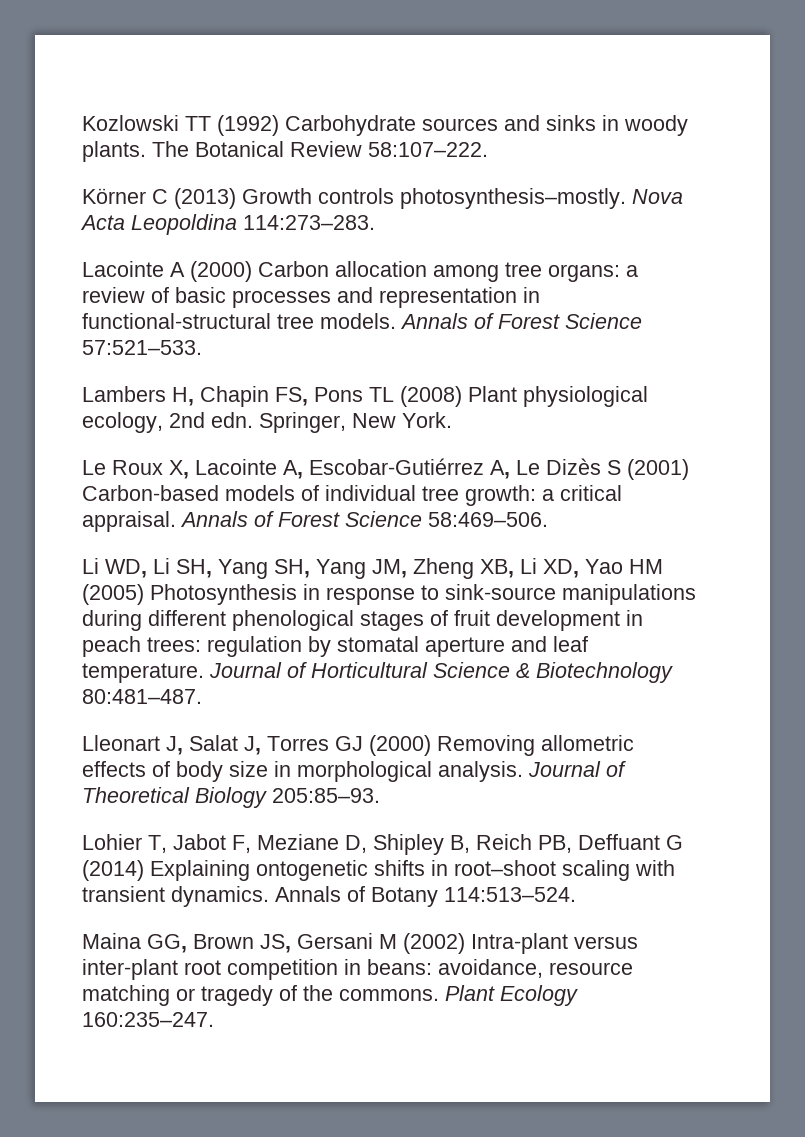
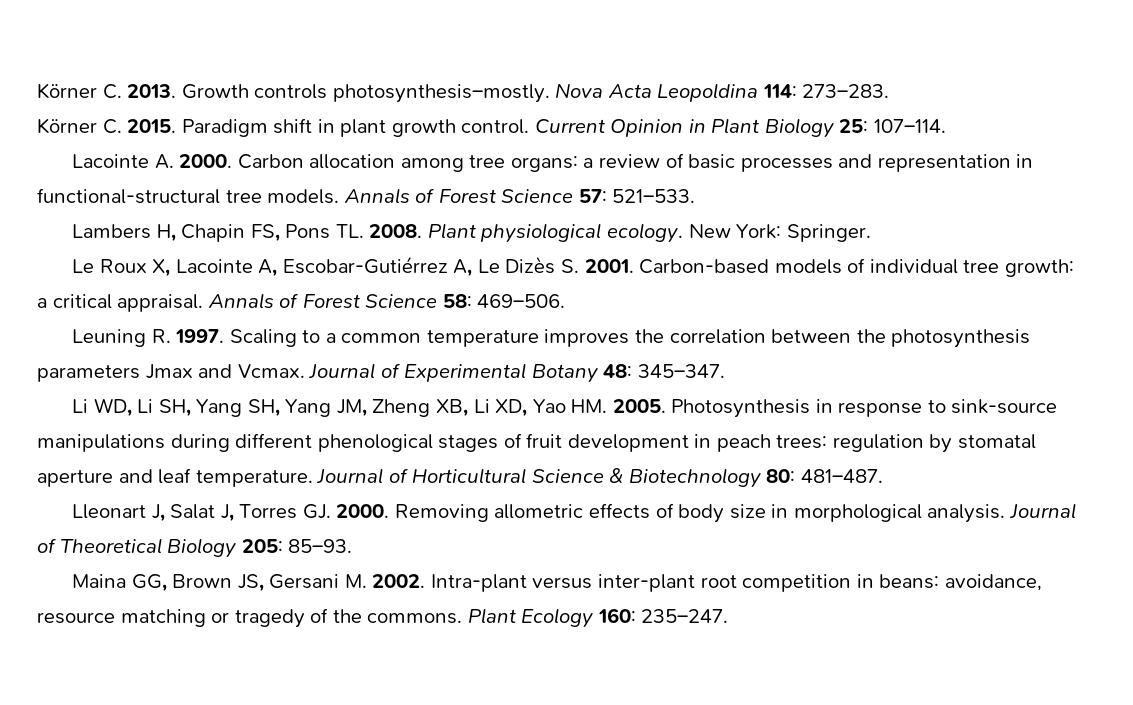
[82,115,688,136] [82,141,488,162] [82,188,236,209] Kozlowski TT (1992) Carbohydrate sources and sinks in woody plants. The Botanical Review 58:107–222. // Körner C (2013) -> [37,83,177,99] Körner C. 2013.
[243,215,375,230] [82,261,252,282] 114:273–283. // Lacointe A (2000) -> [762,84,890,98] [37,118,947,138] [72,154,233,169] 114: 273–283. // Körner C. 2015. Paradigm shift in plant growth control. Current Opinion in Plant Biology 25: 107–114. // Lacointe A. 2000.
[82,340,202,355] 57:521–533. -> [578,189,696,203] 57: 521–533.
[369,386,648,407] [82,412,452,433] TL (2008) Plant physiological ecology, 2nd edn. Springer, New York. -> [335,223,871,243] TL. 2008. Plant physiological ecology. New York: Springer.
[607,459,689,480] S (2001) -> [560,259,634,273] S. 2001.
[428,512,548,527] 58:469–506. -> [442,294,566,308] [72,329,1031,348] [37,363,725,383] 58: 469–506. // Leuning R. 1997. Scaling to a common temperature improves the correlation between the photosynthesis parameters Jmax and Vcmax. Journal of Experimental Botany 48: 345–347.
[629,559,663,574] [82,584,144,605] HM (2005) -> [571,399,666,413] HM. 2005.
[82,689,202,704] 80:481–487. -> [766,469,883,483] 80: 481–487.
[335,735,431,756] GJ (2000) -> [302,504,390,519] GJ. 2000.
[272,788,380,803] [82,834,683,855] [82,860,675,881] [82,886,576,907] 205:85–93. // Lohier T, Jabot F, Meziane D, Shipley B, Reich PB, Deffuant G (2014) Explaining ontogenetic shifts in root–shoot scaling with transient dynamics. Annals of Botany 114:513–524. -> [241,539,353,553] 205: 85–93.
[379,933,465,954] M (2002) -> [344,574,426,588] M. 2002.
[82,1012,214,1027] 160:235–247. -> [597,608,729,623] 160: 235–247.

